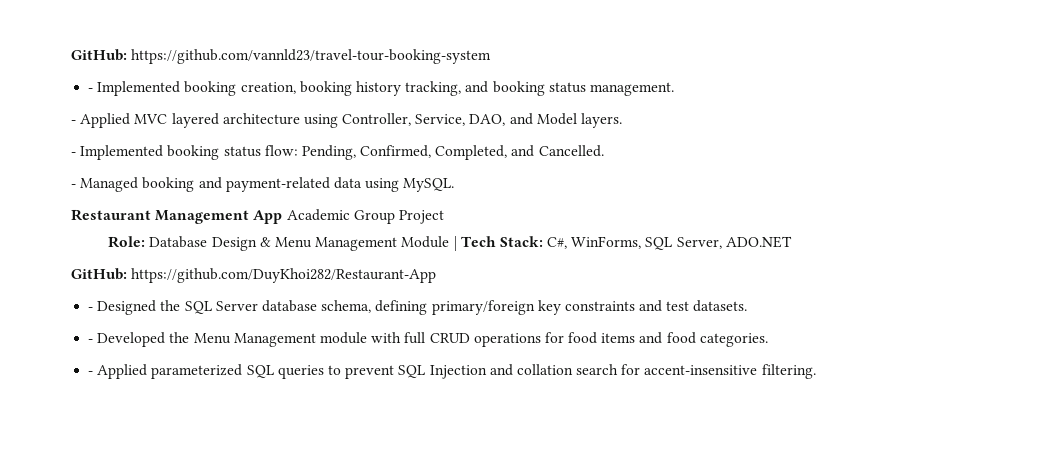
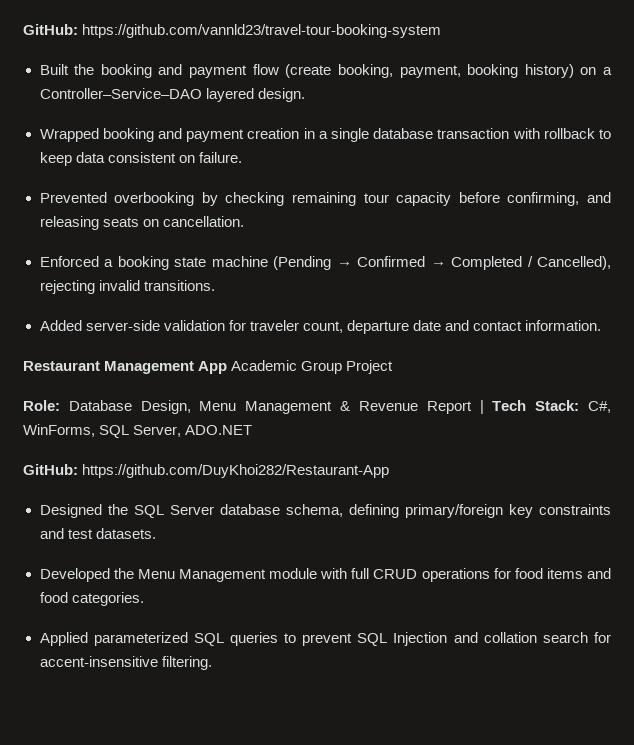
[88,81,674,96] [71,113,623,128] [71,145,604,160] [71,177,455,192] - Implemented booking creation, booking history tracking, and booking status management. // - Applied MVC layered architecture using Controller, Service, DAO, and Model layers. // - Implemented booking status flow: Pending, Confirmed, Completed, and Cancelled. // - Managed booking and payment-related data using MySQL. -> [39,64,612,78] [39,88,305,102] [39,128,611,142] [39,152,242,166] [39,192,612,206] [39,216,244,230] [39,256,611,270] [39,280,215,294] [39,320,602,334] Built the booking and payment flow (create booking, payment, booking history) on a Controller–Service–DAO layered design. // Wrapped booking and payment creation in a single database transaction with rollback to keep data consistent on failure. // Prevented overbooking by checking remaining tour capacity before confirming, and releasing seats on cancellation. // Enforced a booking state machine (Pending → Confirmed → Completed / Cancelled), rejecting invalid transitions. // Added server-side validation for traveler count, departure date and contact information.
[211,236,450,251] Design & Menu Management Module -> [140,400,472,414] Design, Menu Management & Revenue Report
[88,307,94,311] - -> (390, 471) none
[88,339,94,343] - -> (156, 533) none
[88,371,94,375] - -> (144, 599) none

